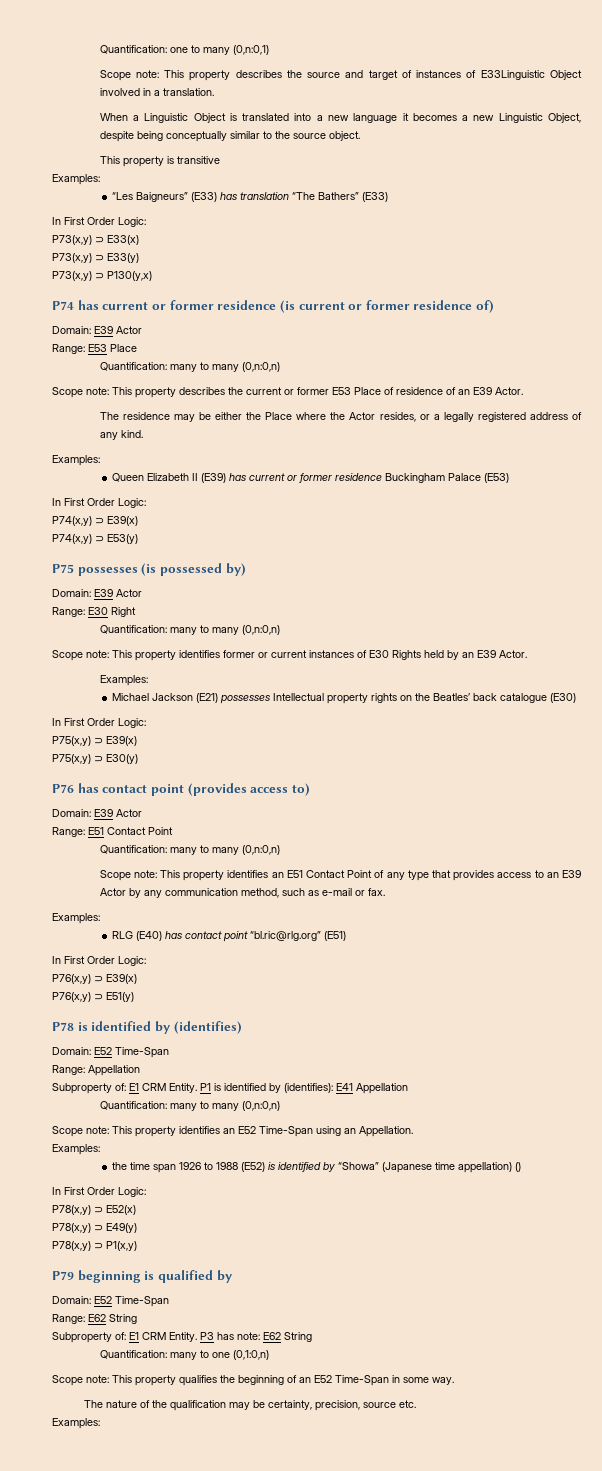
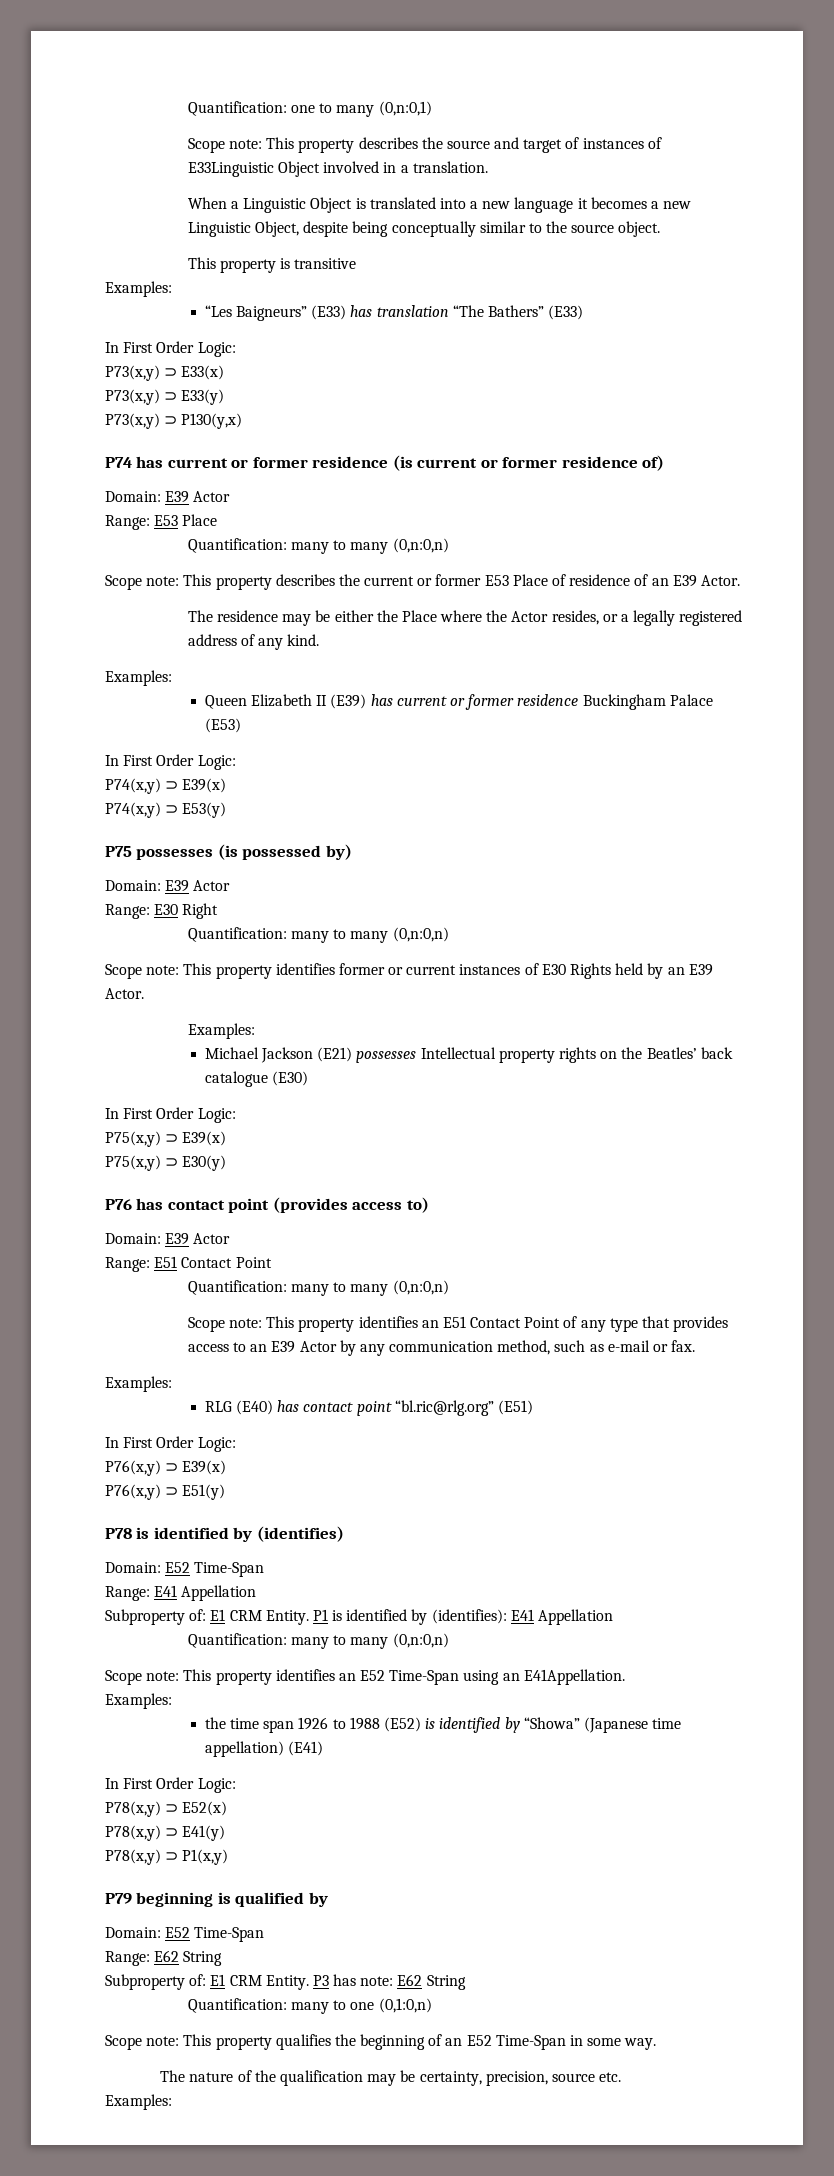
(85, 1070) none -> [154,1585,178,1597] E41
[359,1126,413,1137] Appellation. -> [523,1669,625,1685] E41Appellation.
[514,1162,521,1172] () -> [288,1741,324,1756] (E41)
[106,1223,137,1233] E49(y) -> [182,1825,226,1841] E41(y)

